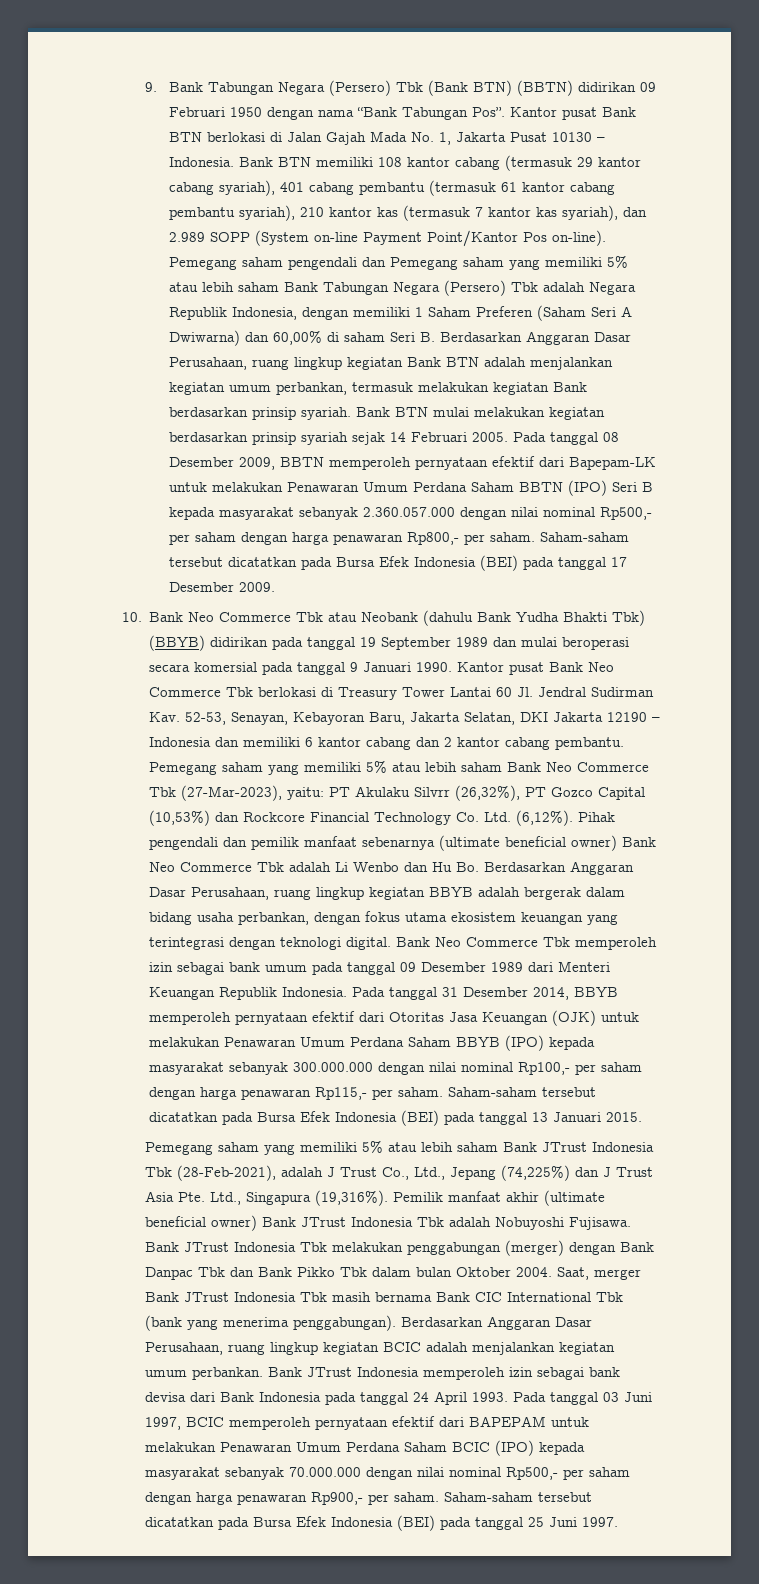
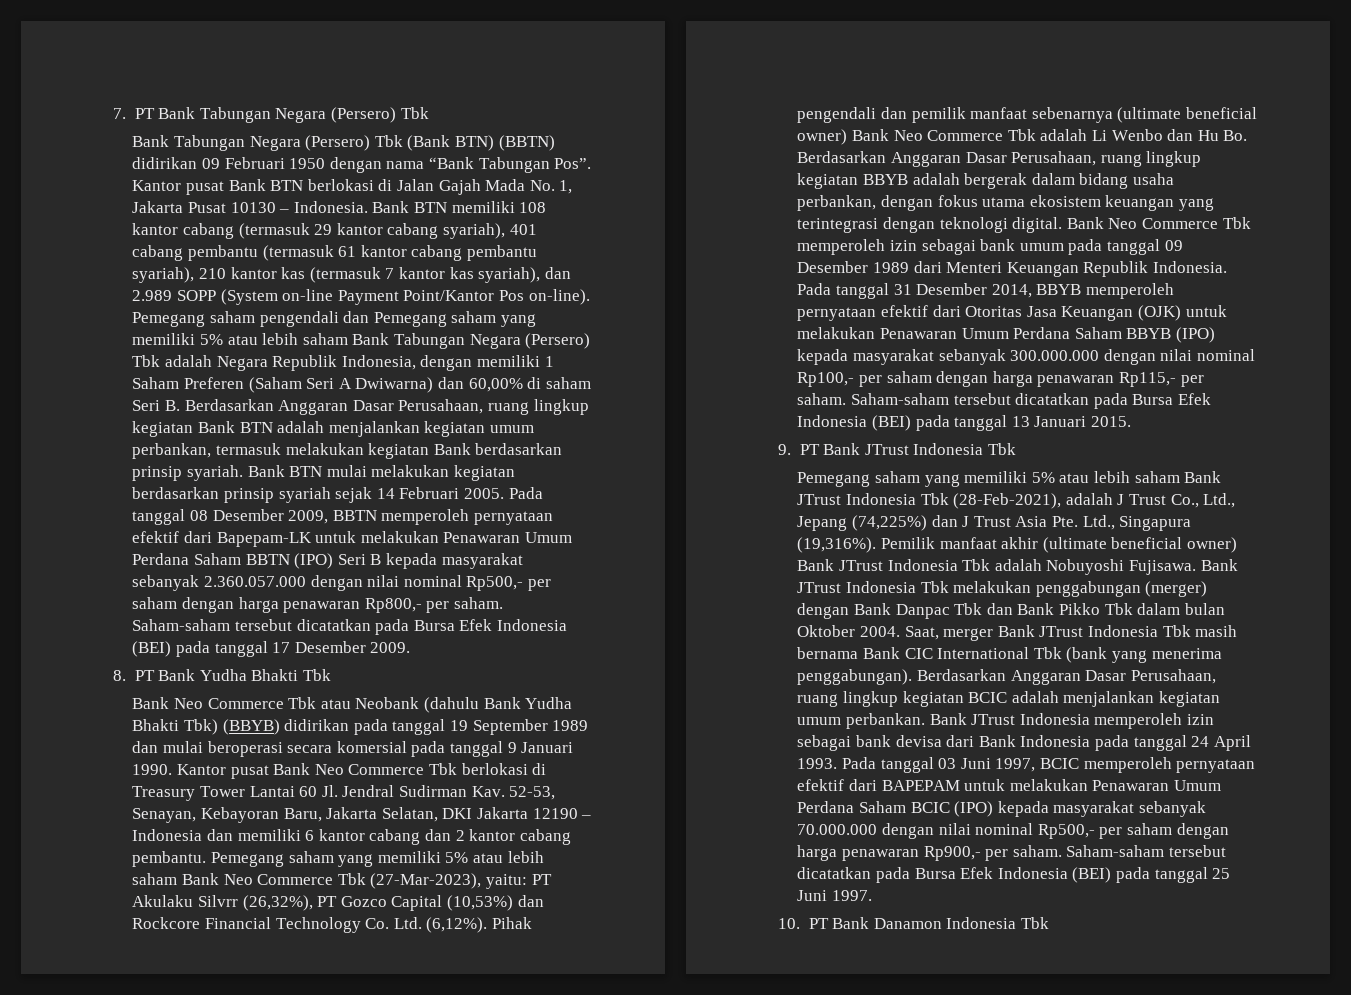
[145,82,158,92] 9. -> [113,107,429,123] 7. PT Bank Tabungan Negara (Persero) Tbk //
[121,612,142,622] 10. -> [113,669,332,681] 8. PT Bank Yudha Bhakti Tbk //
(642, 1117) none -> [778,443,1017,455] // 9. PT Bank JTrust Indonesia Tbk
(619, 1522) none -> [778,917,1050,929] // 10. PT Bank Danamon Indonesia Tbk

